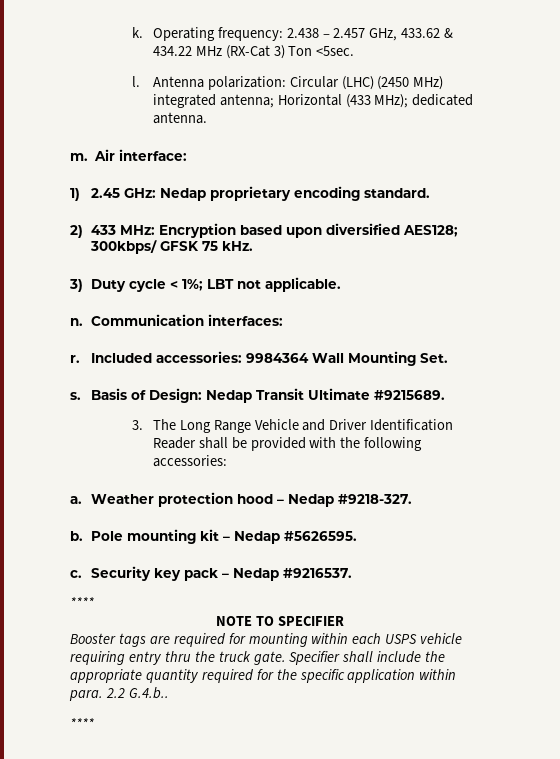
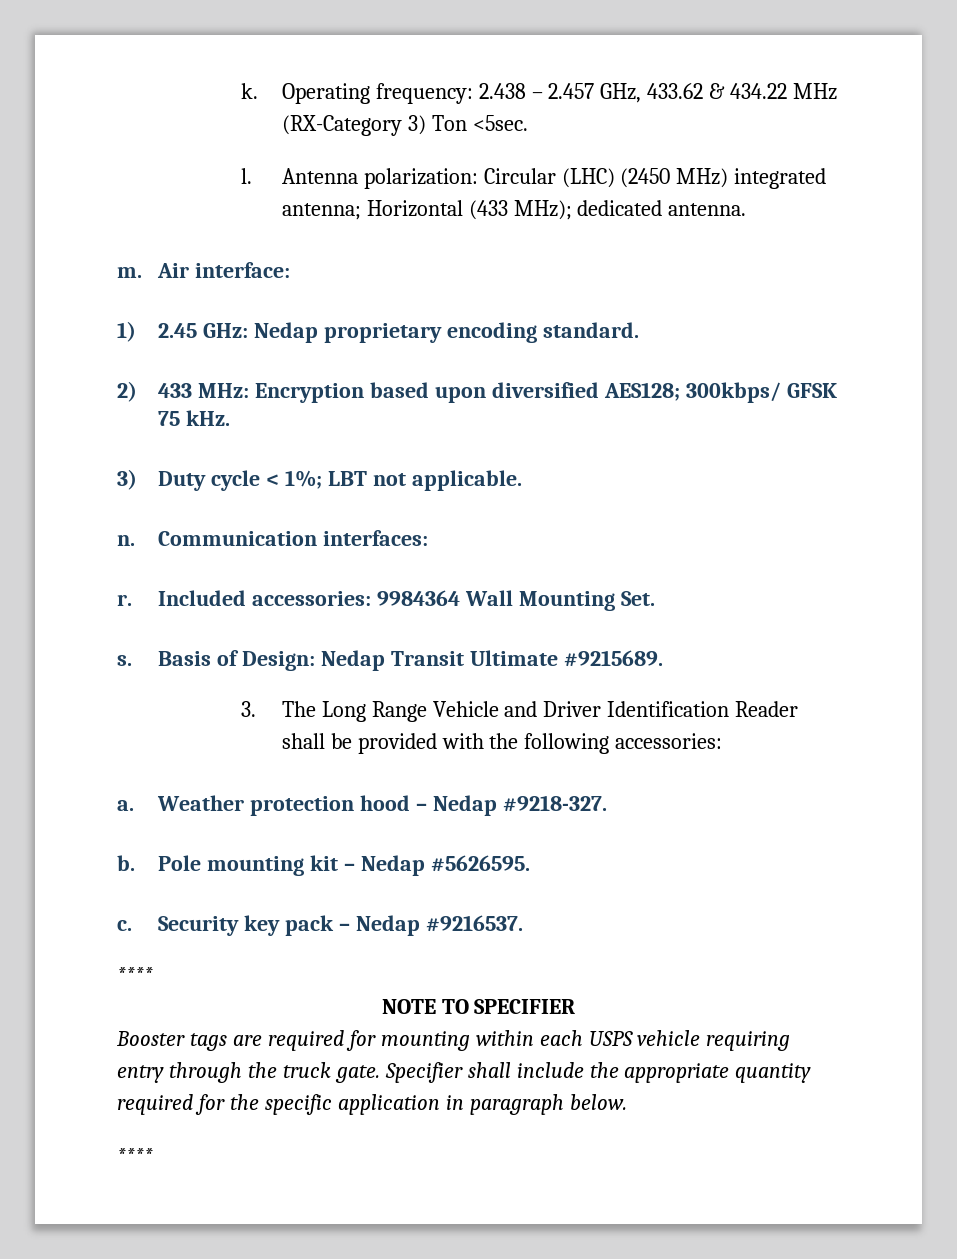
[225,45,270,59] (RX-Cat -> [281,115,402,136] (RX-Category
[164,651,191,662] thru -> [168,1062,242,1083] through
[419,669,457,680] [69,687,169,701] within para. 2.2 G.4.b.. -> [445,1094,627,1115] in paragraph below.

